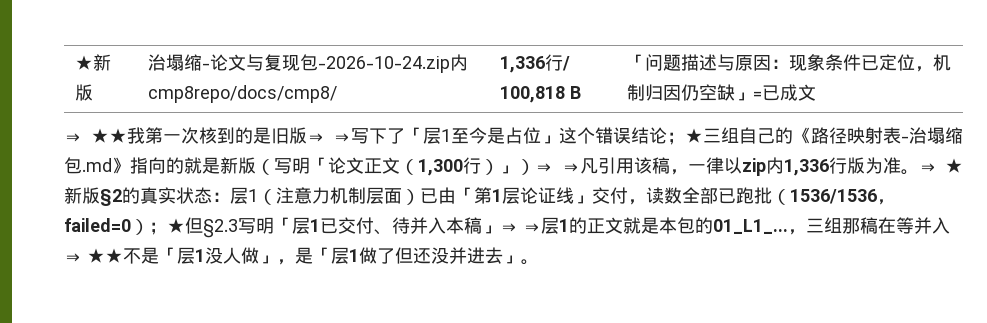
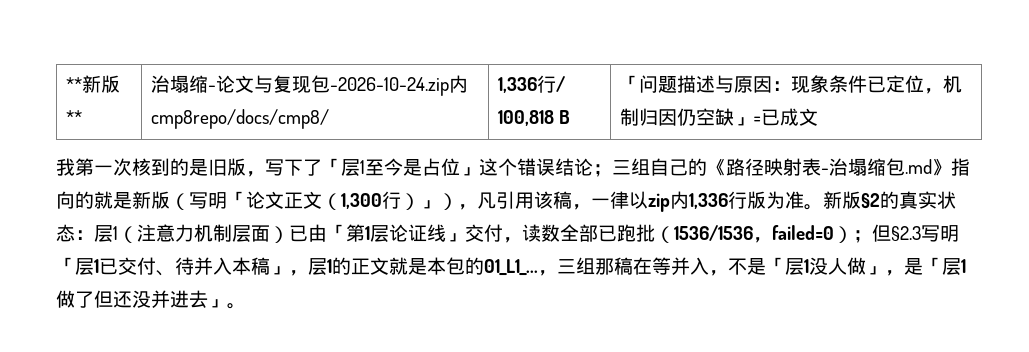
[74,54,111,71] [74,84,93,101] ★新版 -> [65,75,120,93] [65,110,82,124] **新版**
[64,128,127,143] ⇒ ★★ -> (818, 117) none
[306,133,351,142] ⇒ ⇒ -> [246,171,265,177] ，
[685,128,703,143] ★ -> (612, 170) none
[535,163,580,172] ⇒ ⇒ -> [458,204,477,210] ，
[918,158,963,173] ⇒ ★ -> (823, 207) none
[167,218,185,233] ★ -> (872, 236) none
[500,223,541,232] ⇒ ⇒ -> [289,270,308,276] ，
[64,248,123,263] ⇒ ★★ -> [709,270,728,276] ，

